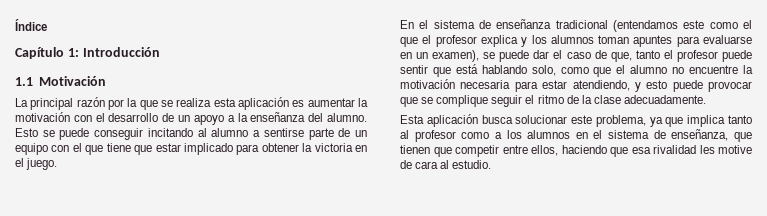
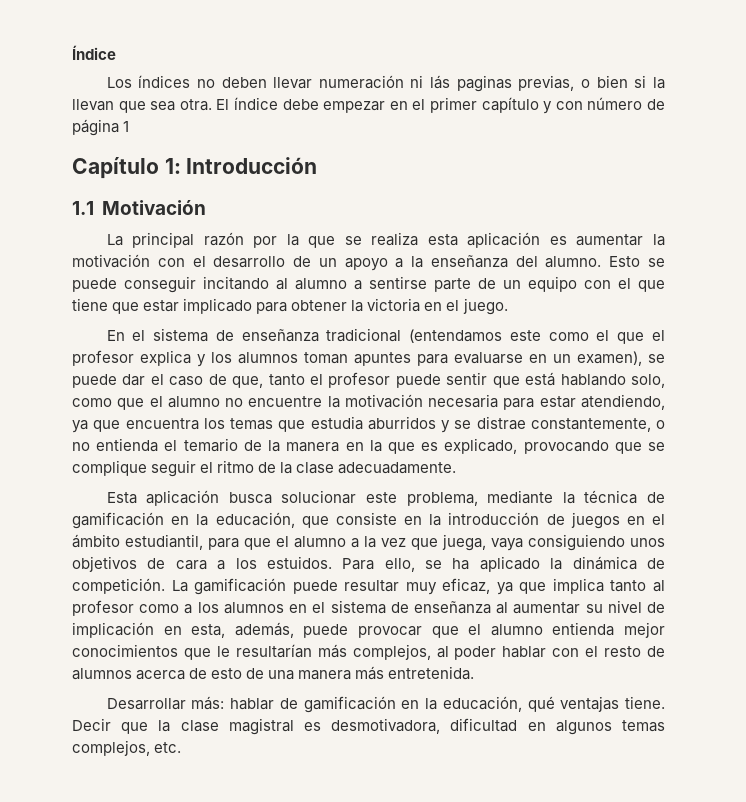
(47, 25) none -> [106,75,665,92] [72,97,666,114] [72,119,130,136] // Los índices no deben llevar numeración ni lás paginas previas, o bien si la llevan que sea otra. El índice debe empezar en el primer capítulo y con número de página 1
[634,80,752,92] y esto puede provocar -> [72,416,665,433] [72,438,609,454] ya que encuentra los temas que estudia aburridos y se distrae constantemente, o no entienda el temario de la manera en la que es explicado, provocando
(646, 121) none -> [487,490,666,504] [72,512,665,529] [72,534,665,551] [72,556,665,572] [72,578,491,595] mediante la técnica de gamificación en la educación, que consiste en la introducción de juegos en el ámbito estudiantil, para que el alumno a la vez que juega, vaya consiguiendo unos objetivos de cara a los estuidos. Para ello, se ha aplicado la dinámica de competición. La gamificación puede resultar muy eficaz,
[671,129,752,142] [400,145,752,157] [400,160,492,169] enseñanza, que tienen que competir entre ellos, haciendo que esa rivalidad les motive de cara al estudio. -> [413,600,665,614] [72,622,666,638] [72,644,665,660] [72,666,475,680] [106,696,665,713] [72,718,665,735] [72,740,182,756] enseñanza al aumentar su nivel de implicación en esta, además, puede provocar que el alumno entienda mejor conocimientos que le resultarían más complejos, al poder hablar con el resto de alumnos acerca de esto de una manera más entretenida. // Desarrollar más: hablar de gamificación en la educación, qué ventajas tiene. Decir que la clase magistral es desmotivadora, dificultad en algunos temas complejos, etc.

